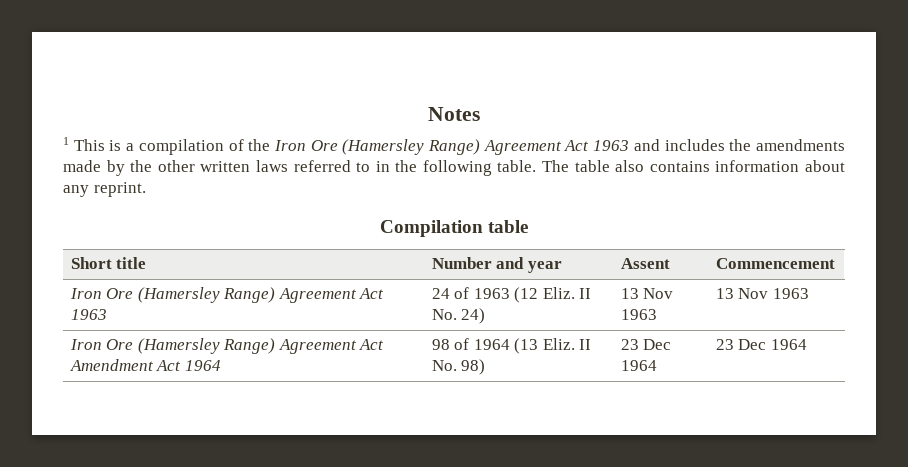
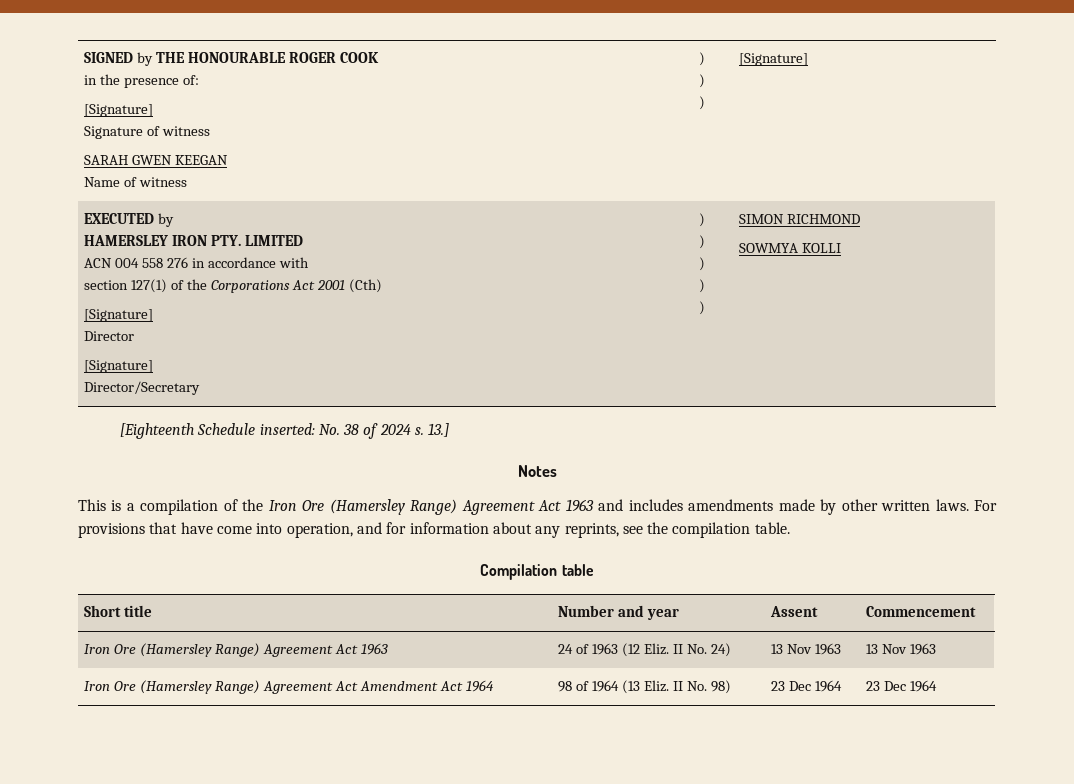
(428, 114) none -> [84,52,379,66] [84,74,200,88] [84,104,154,117] [84,126,211,139] [84,155,229,165] [84,177,188,187] [699,52,706,66] [699,74,706,88] [699,96,706,110] [739,53,809,66] [84,213,175,227] [84,235,304,246] [84,257,309,268] [84,279,382,293] [84,309,154,322] [84,331,135,341] [84,360,154,373] [84,381,201,395] [699,213,706,227] [699,235,706,249] [699,257,706,271] [699,279,706,293] [699,301,706,315] [739,214,861,224] [739,243,842,253] [119,423,450,439] SIGNED by THE HONOURABLE ROGER COOK // in the presence of: // [Signature] // Signature of witness // SARAH GWEN KEEGAN // Name of witness | ) // ) // ) | [Signature] // EXECUTED by // HAMERSLEY IRON PTY. LIMITED // ACN 004 558 276 in accordance with // section 127(1) of the Corporations Act 2001 (Cth) // [Signature] // Director // [Signature] // Director/Secretary | ) // ) // ) // ) // ) | SIMON RICHMOND // SOWMYA KOLLI // [Eighteenth Schedule inserted: No. 38 of 2024 s. 13.] //
[63,137,69,145] 1 -> (557, 471) none
[729,139,752,151] the -> (683, 505) none
[130,160,153,172] the -> (837, 507) none
[255,160,845,176] [63,182,146,197] laws referred to in the following table. The table also contains information about any reprint. -> [935,499,998,511] [78,522,790,538] laws. For provisions that have come into operation, and for information about any reprints, see the compilation table.

